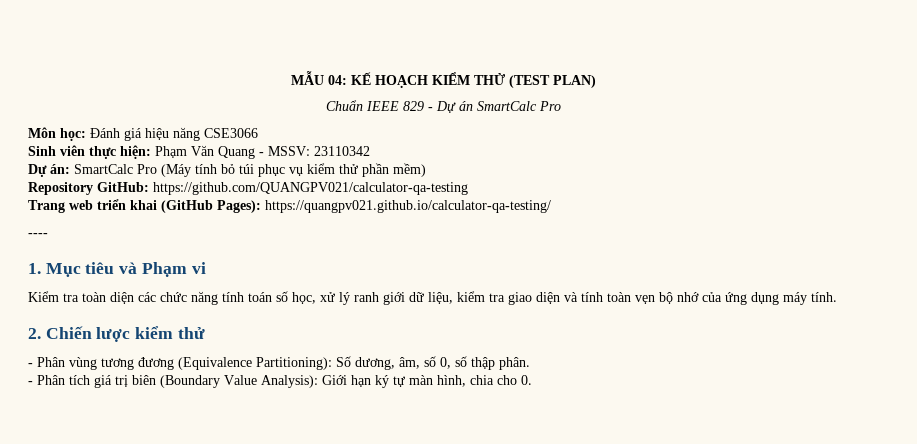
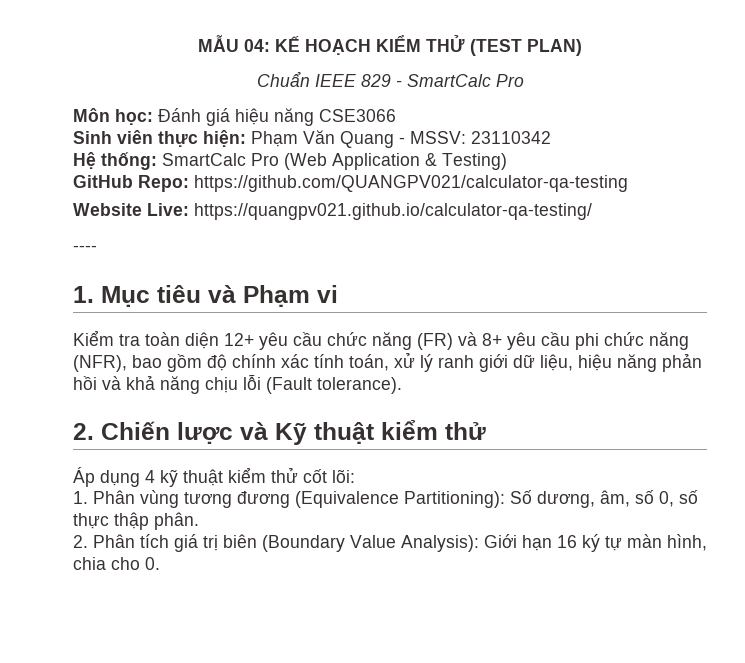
[436,101,473,113] Dự án -> (402, 84) none
[28,163,426,177] [28,182,468,195] [28,199,261,213] Dự án: SmartCalc Pro (Máy tính bỏ túi phục vụ kiểm thử phần mềm) // Repository GitHub: https://github.com/QUANGPV021/calculator-qa-testing // Trang web triển khai (GitHub Pages): -> [73,152,507,170] [73,175,628,192] [73,203,189,216] Hệ thống: SmartCalc Pro (Web Application & Testing) // GitHub Repo: https://github.com/QUANGPV021/calculator-qa-testing // Website Live:
[138,291,316,305] các chức năng tính toán số học, -> [224,332,689,350] [73,354,389,372] 12+ yêu cầu chức năng (FR) và 8+ yêu cầu phi chức năng (NFR), bao gồm độ chính xác tính toán,
[457,291,837,305] kiểm tra giao diện và tính toàn vẹn bộ nhớ của ứng dụng máy tính. -> [578,353,702,372] [73,374,402,394] hiệu năng phản hồi và khả năng chịu lỗi (Fault tolerance).
(131, 334) none -> [240,422,374,445] và Kỹ thuật
[28,363,33,367] - -> [73,467,355,487] [73,491,88,504] Áp dụng 4 kỹ thuật kiểm thử cốt lõi: // 1.
(467, 361) none -> [73,513,109,529] thực
[28,381,33,385] - -> [73,535,88,548] 2.
(371, 381) none -> [557,535,577,548] 16

